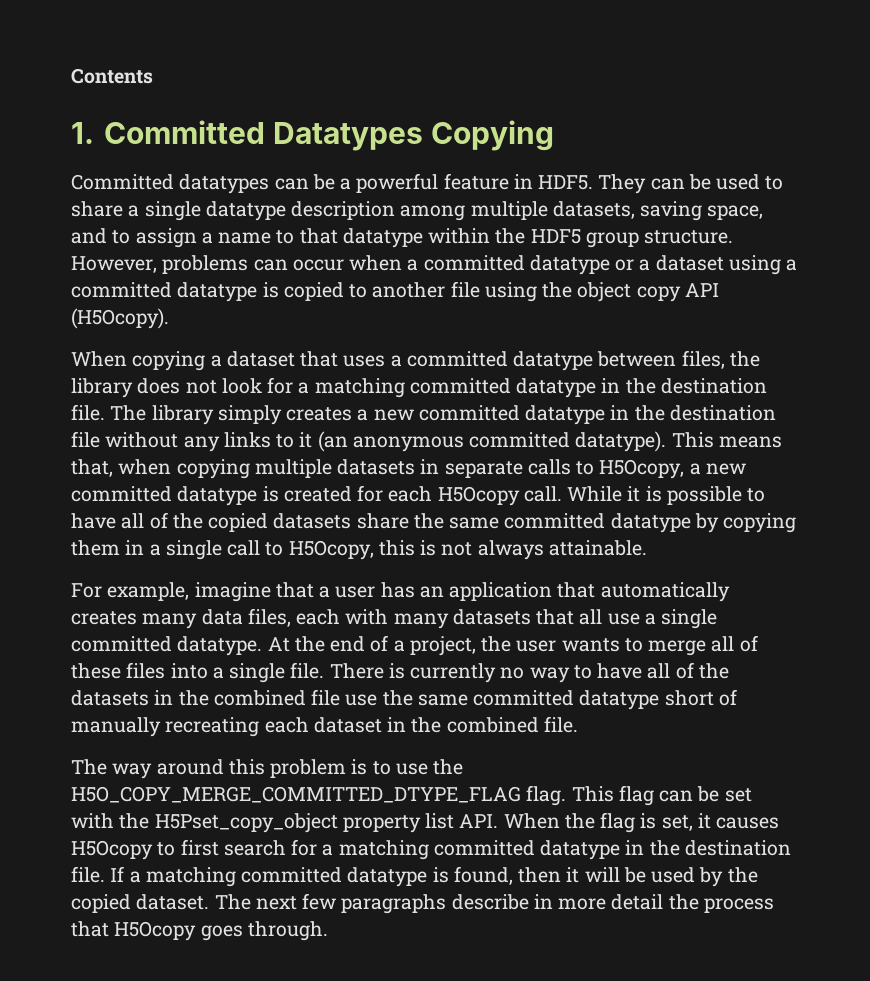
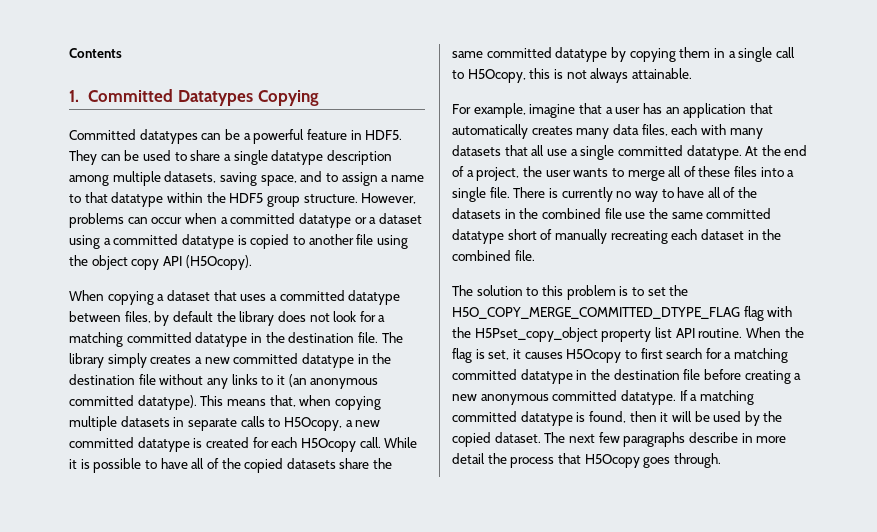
(725, 359) none -> [154,311,213,326] by default
[112,759,224,779] way around -> [476,285,539,296] solution to
[395,763,428,775] use -> [647,287,666,296] set
[526,785,752,806] flag. This flag can be set -> [743,306,764,321] flag
[459,814,499,828] API. -> [675,328,743,338] API routine.
[71,866,105,883] file. -> [683,369,802,384] [452,390,676,405] file before creating a new anonymous committed datatype.

